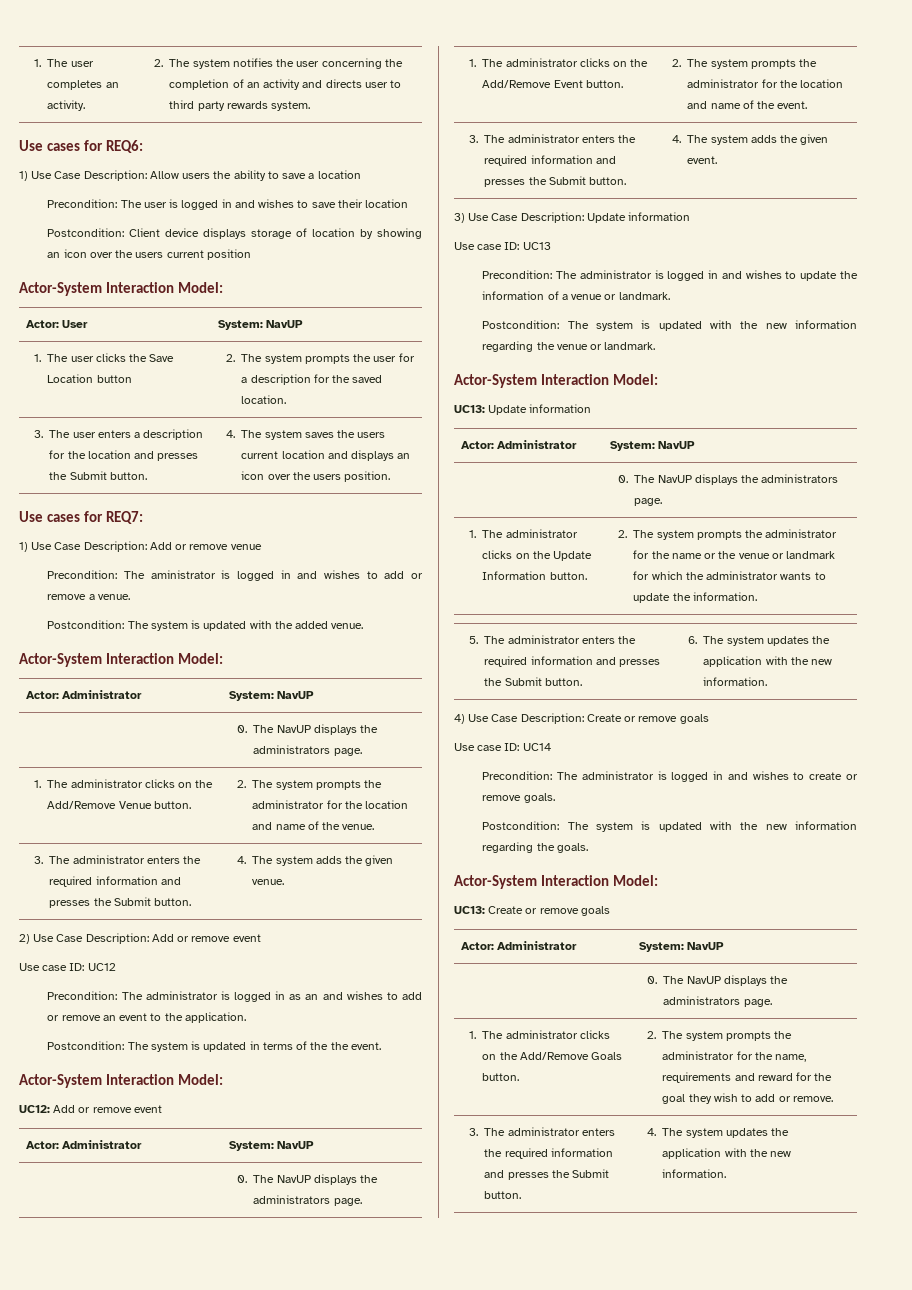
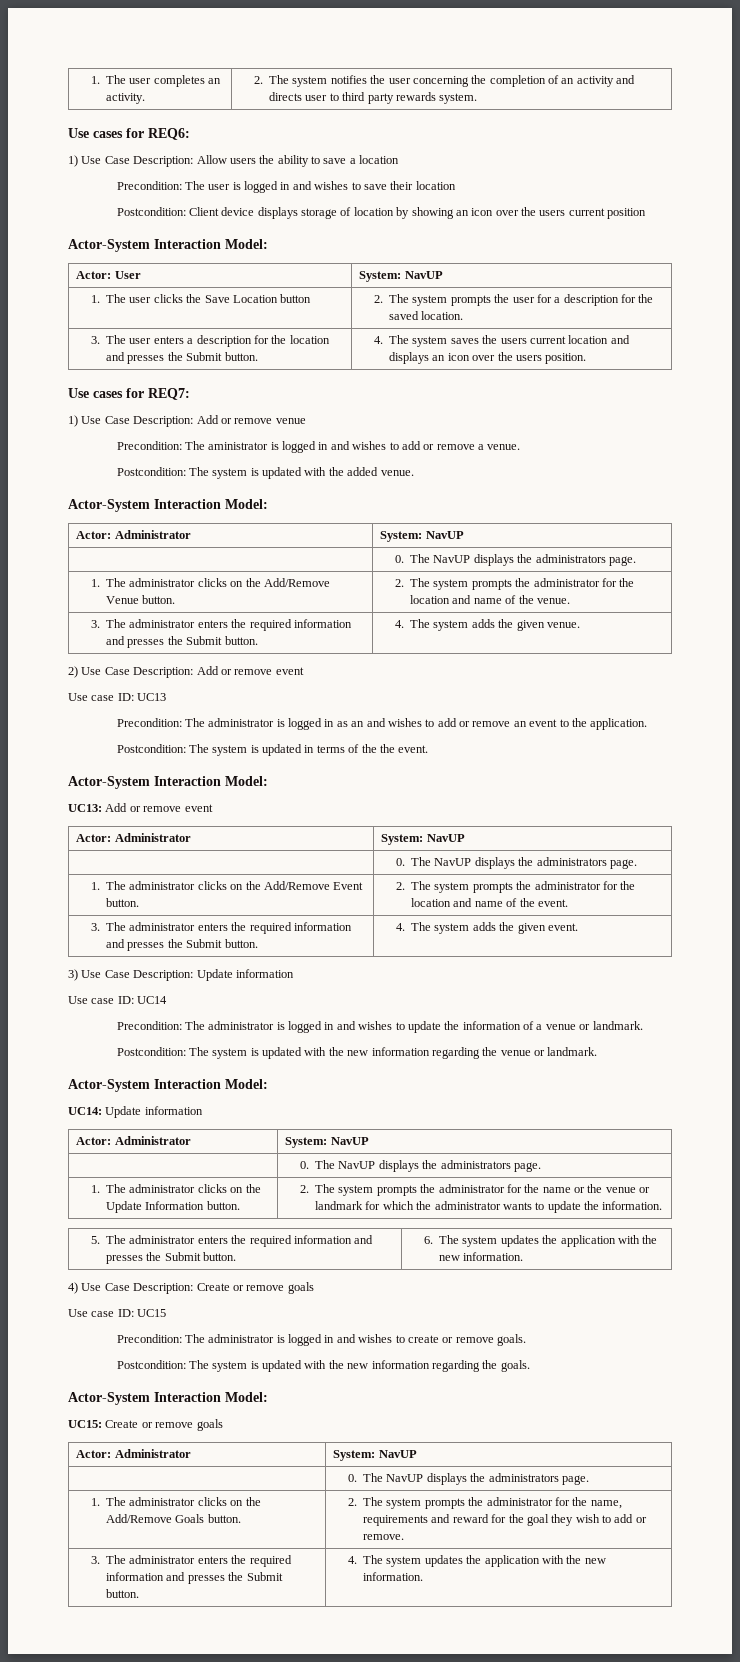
[87,963,116,971] UC12 -> [137,693,167,701] UC13
[19,1105,50,1113] UC12: -> [68,804,102,812] UC13:
[522,242,551,250] UC13 -> [137,996,168,1004] UC14
[454,405,485,413] UC13: -> [68,1107,102,1115] UC14:
[522,743,551,751] UC14 -> [137,1309,167,1317] UC15
[454,906,485,914] UC13: -> [68,1420,102,1428] UC15:

